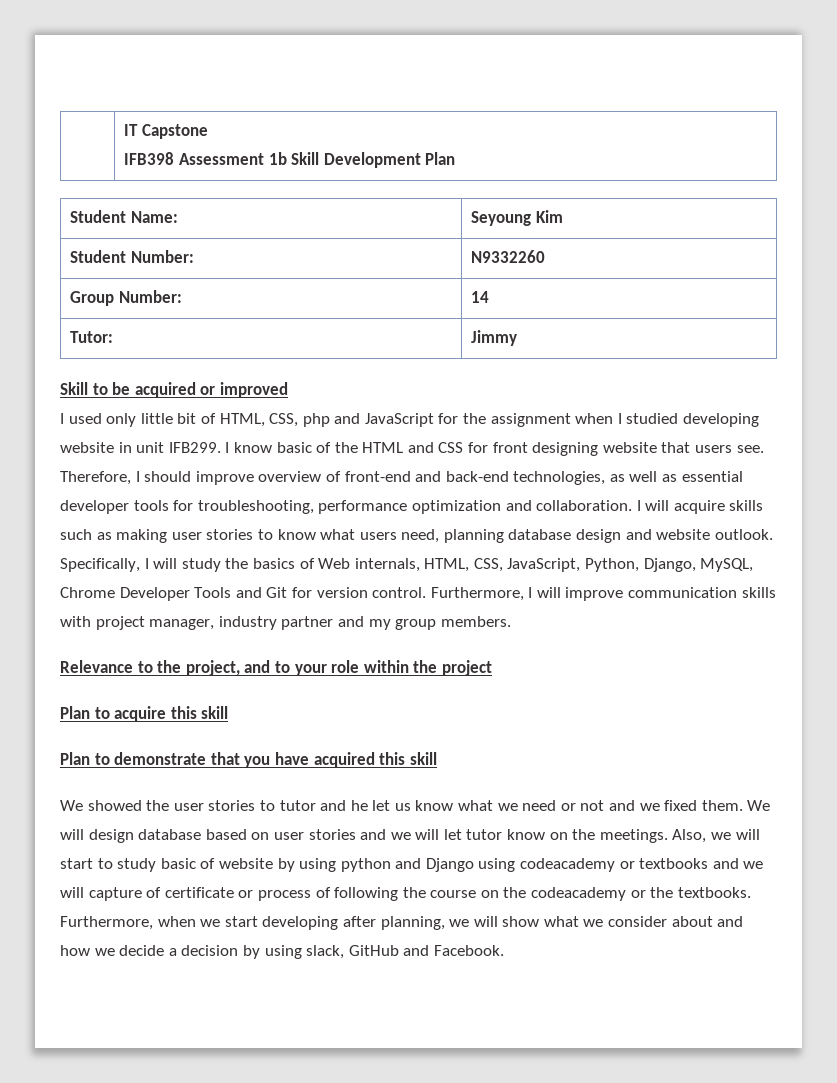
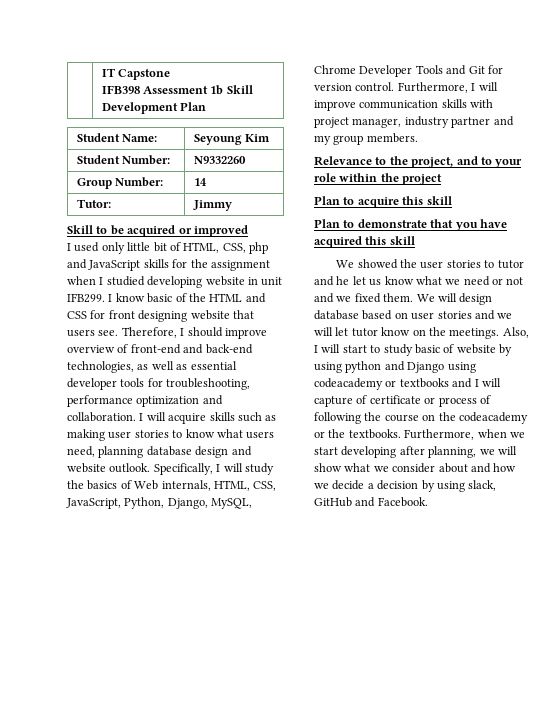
(434, 420) none -> [143,259,169,268] skills
[711,832,732,840] we -> [314,345,318,353] I
[743,861,764,869] we -> [474,379,479,387] I

